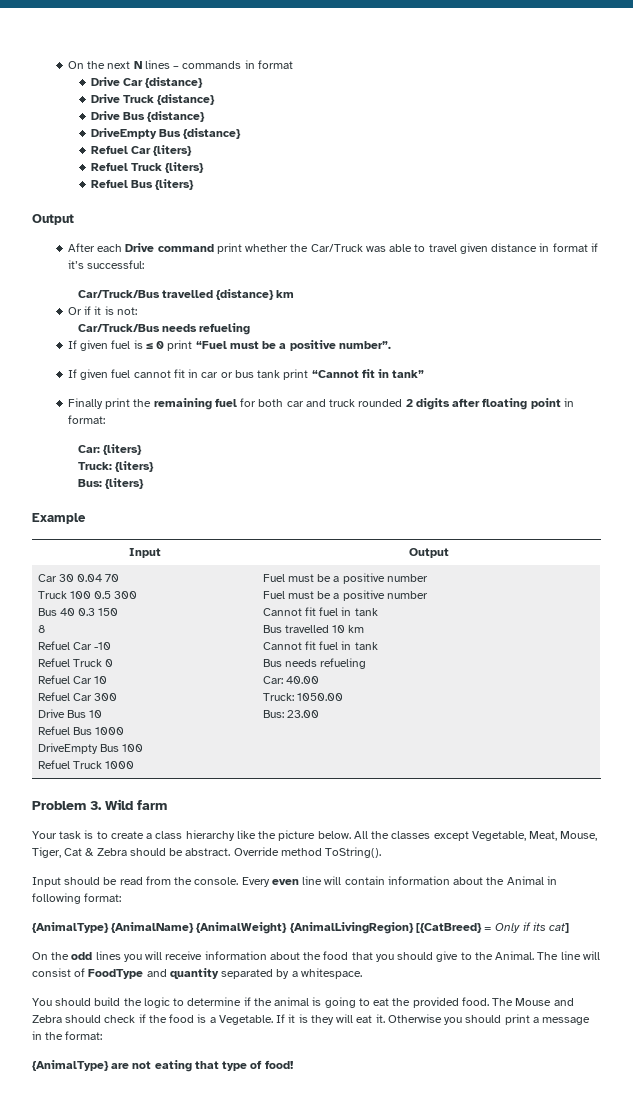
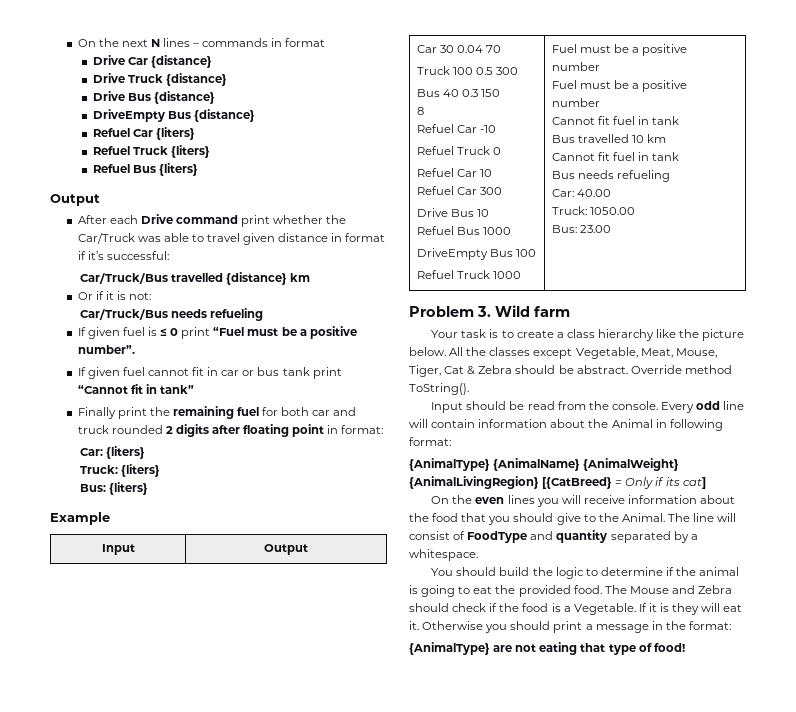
[271,879,299,885] even -> [696,401,721,410] odd
[71,952,93,960] odd -> [475,497,505,504] even

